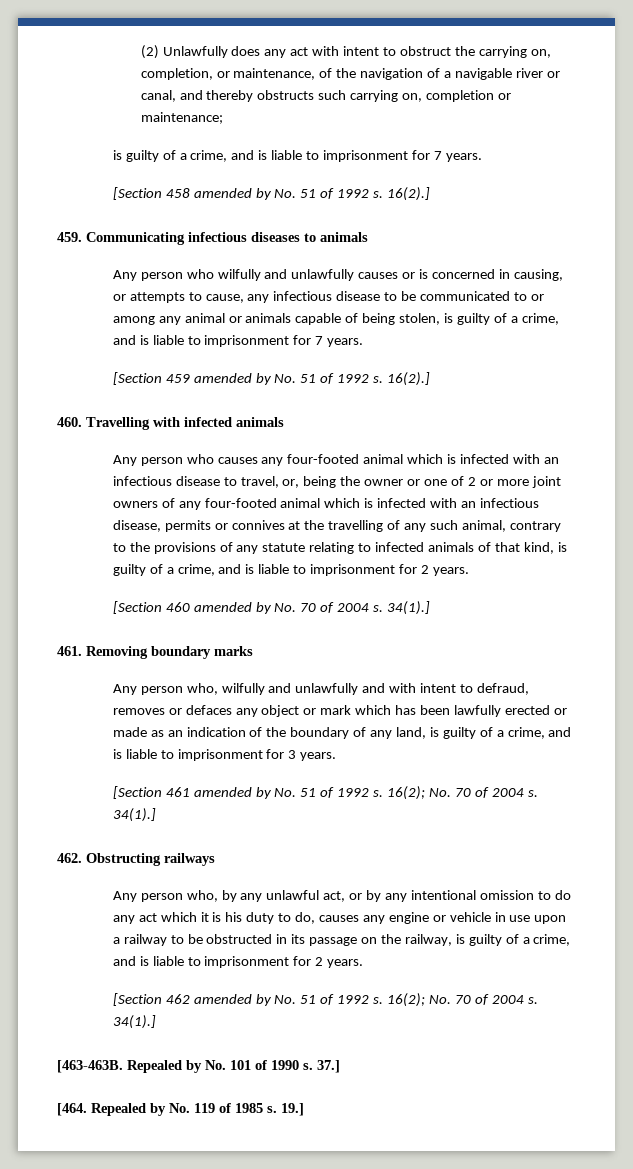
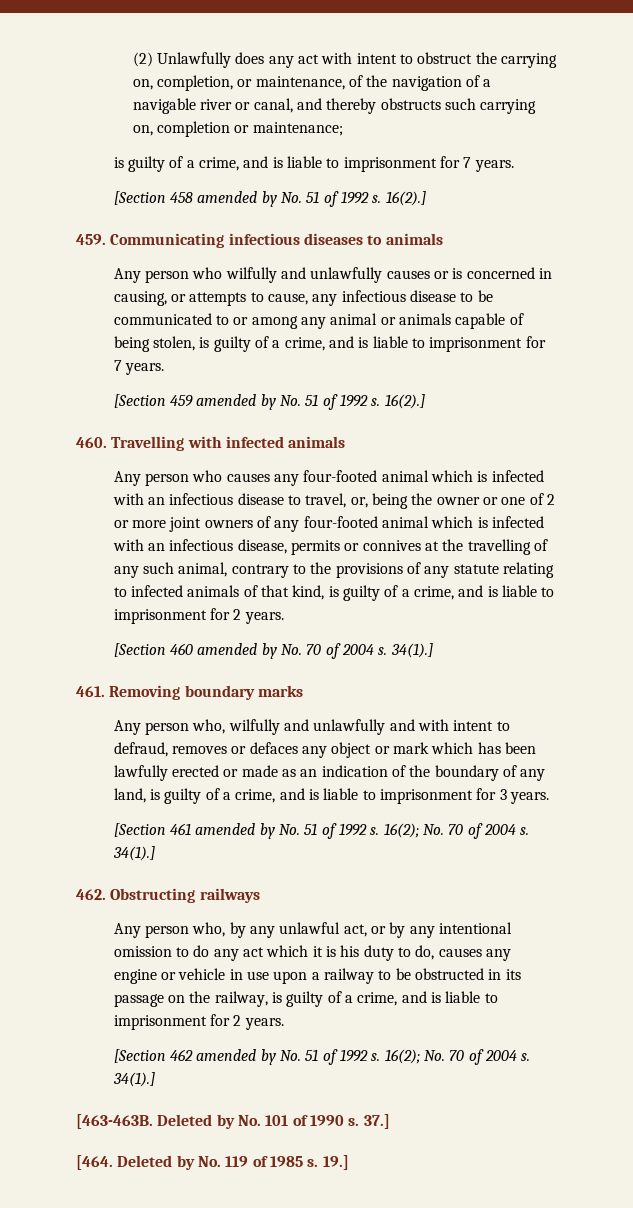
[127,1060,182,1073] Repealed -> [157,1114,213,1126] Deleted
[91,1103,146,1116] Repealed -> [117,1155,173,1167] Deleted

